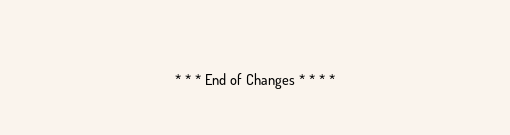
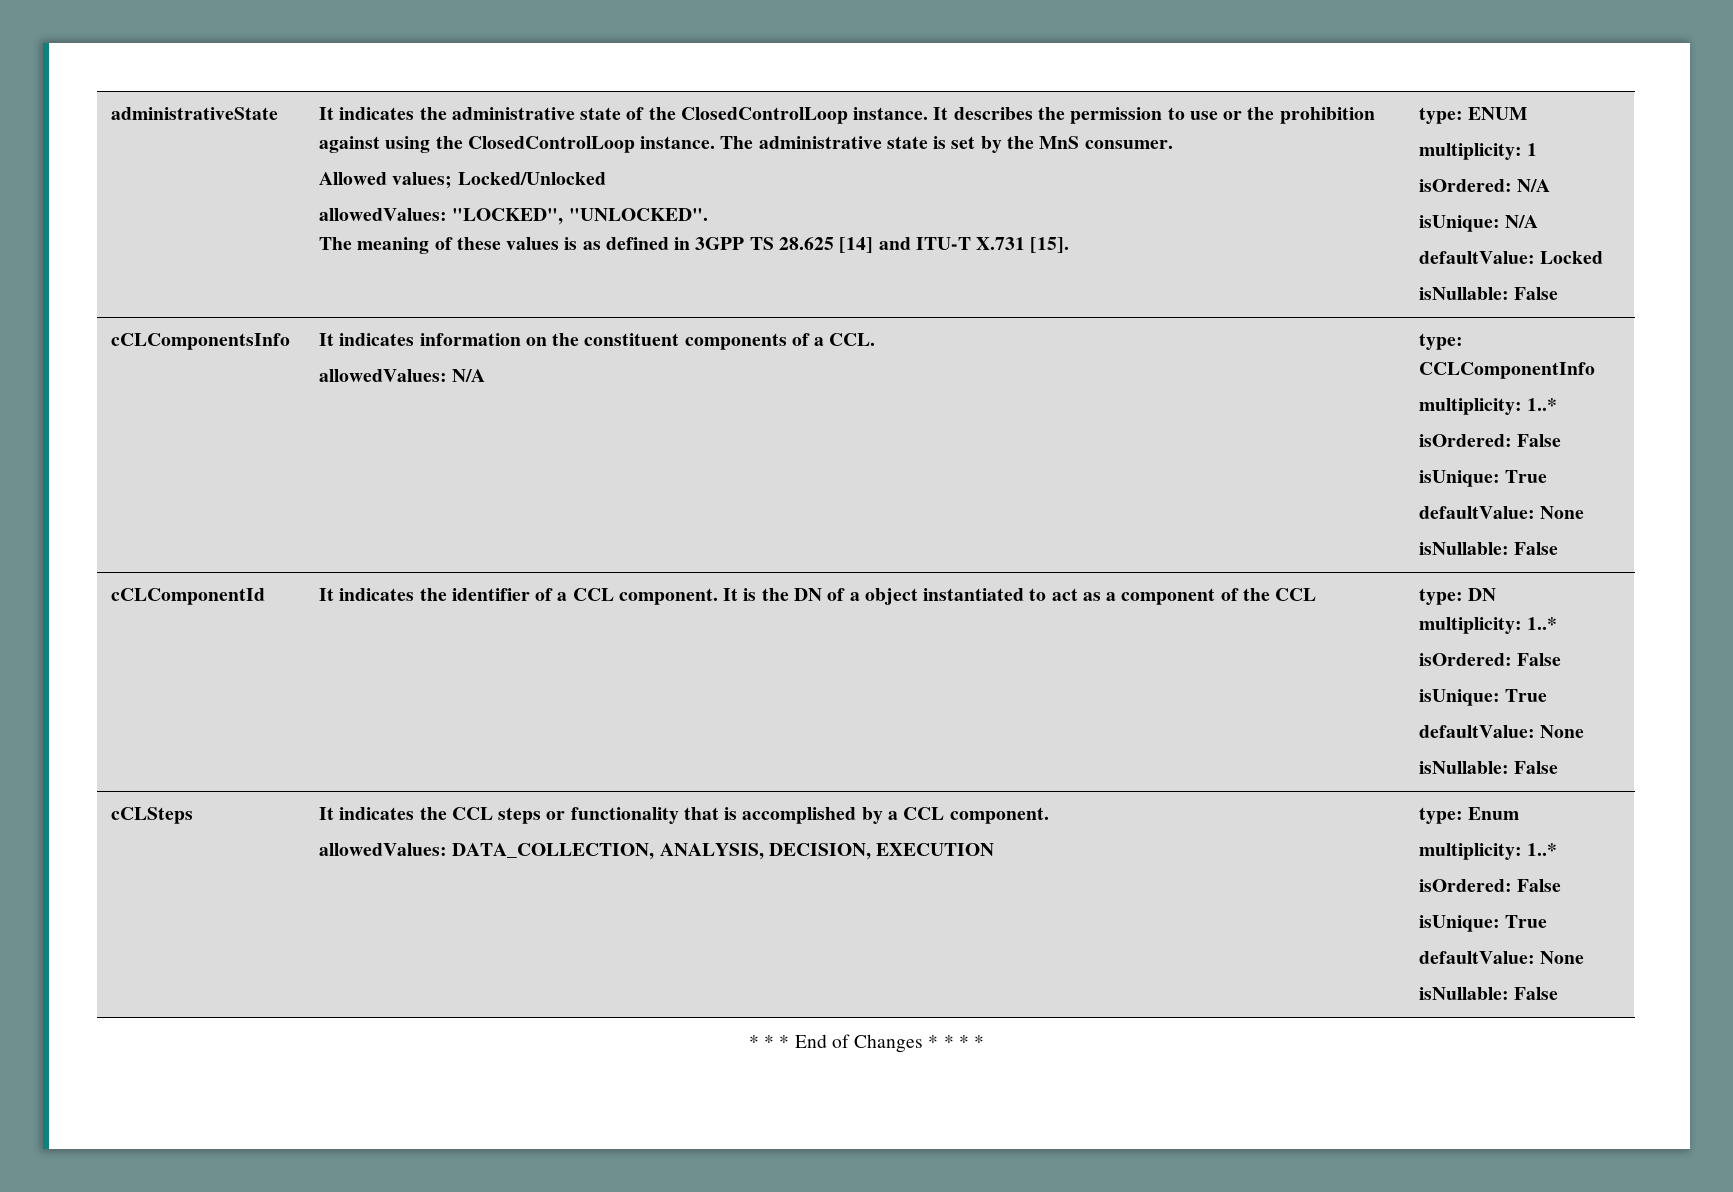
(175, 79) none -> [111,107,279,120] [319,107,1375,124] [319,136,1173,153] [319,172,606,189] [319,208,708,225] [319,237,1070,254] [1419,107,1528,124] [1419,143,1538,160] [1419,179,1551,192] [1419,215,1539,232] [1419,251,1604,264] [1419,287,1559,300] [111,333,291,350] [319,333,876,350] [319,369,486,382] [1419,333,1464,350] [1419,362,1596,379] [1419,398,1558,415] [1419,434,1562,447] [1419,470,1548,487] [1419,506,1585,519] [1419,542,1559,555] [111,588,266,605] [319,588,1317,605] [1419,588,1497,605] [1419,617,1558,634] [1419,653,1562,666] [1419,689,1548,706] [1419,725,1585,738] [1419,761,1559,774] [111,807,194,824] [319,807,1049,824] [319,843,995,860] [1419,807,1520,824] [1419,843,1558,860] [1419,879,1562,892] [1419,915,1548,932] [1419,951,1585,964] [1419,987,1559,1000] administrativeState | It indicates the administrative state of the ClosedControlLoop instance. It describes the permission to use or the prohibition against using the ClosedControlLoop instance. The administrative state is set by the MnS consumer. // Allowed values; Locked/Unlocked // allowedValues: "LOCKED", "UNLOCKED". // The meaning of these values is as defined in 3GPP TS 28.625 [14] and ITU-T X.731 [15]. | type: ENUM // multiplicity: 1 // isOrdered: N/A // isUnique: N/A // defaultValue: Locked // isNullable: False // cCLComponentsInfo | It indicates information on the constituent components of a CCL. // allowedValues: N/A | type: CCLComponentInfo // multiplicity: 1..* // isOrdered: False // isUnique: True // defaultValue: None // isNullable: False // cCLComponentId | It indicates the identifier of a CCL component. It is the DN of a object instantiated to act as a component of the CCL | type: DN // multiplicity: 1..* // isOrdered: False // isUnique: True // defaultValue: None // isNullable: False // cCLSteps | It indicates the CCL steps or functionality that is accomplished by a CCL component. // allowedValues: DATA_COLLECTION, ANALYSIS, DECISION, EXECUTION | type: Enum // multiplicity: 1..* // isOrdered: False // isUnique: True // defaultValue: None // isNullable: False //

